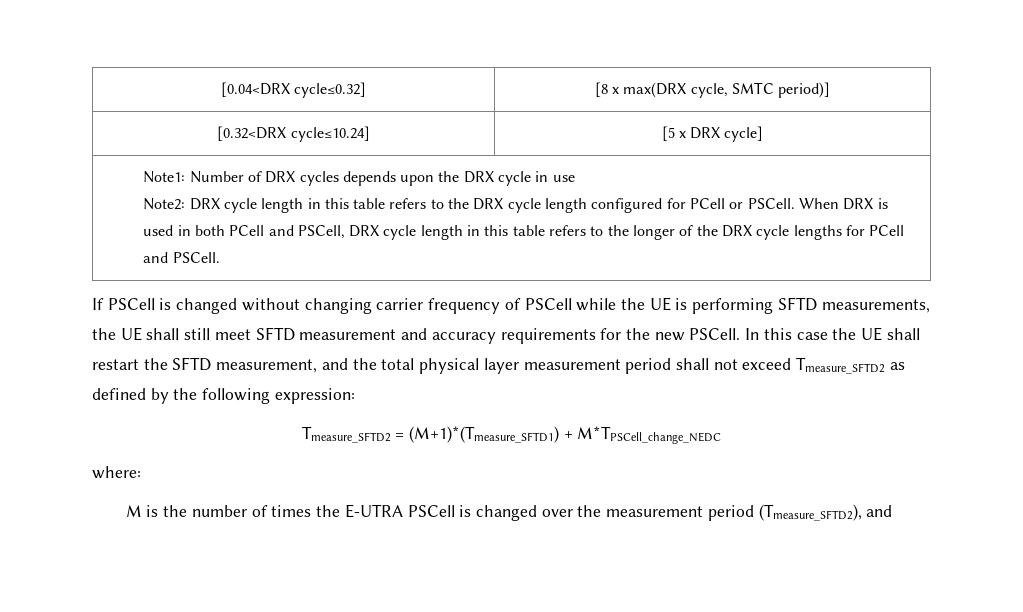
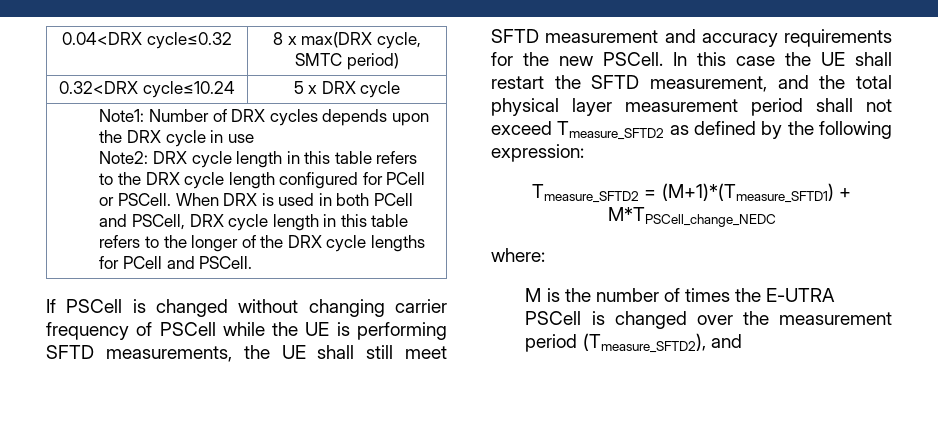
[220,82,367,98] [594,82,608,97] [0.04<DRX cycle≤0.32] | [8 -> [62,32,232,49] [273,32,284,45] 0.04<DRX cycle≤0.32 | 8
[778,82,831,98] [217,126,370,142] [661,126,675,141] period)] // [0.32<DRX cycle≤10.24] | [5 -> [346,53,399,70] [59,81,235,98] [293,81,304,94] period) // 0.32<DRX cycle≤10.24 | 5
[724,126,764,142] cycle] -> [360,81,401,98] cycle

